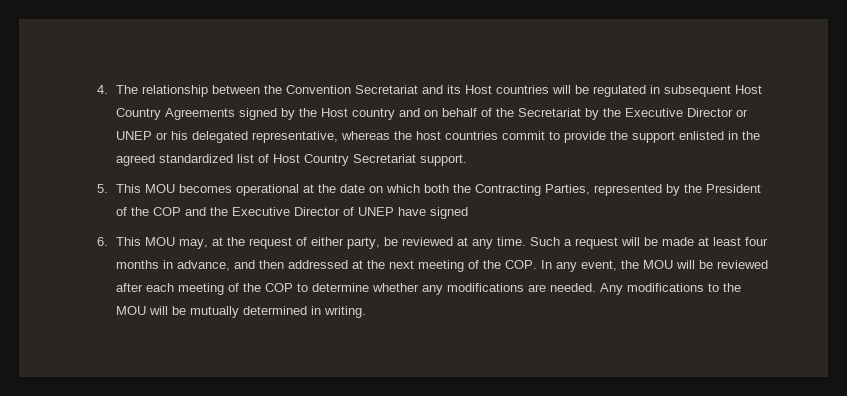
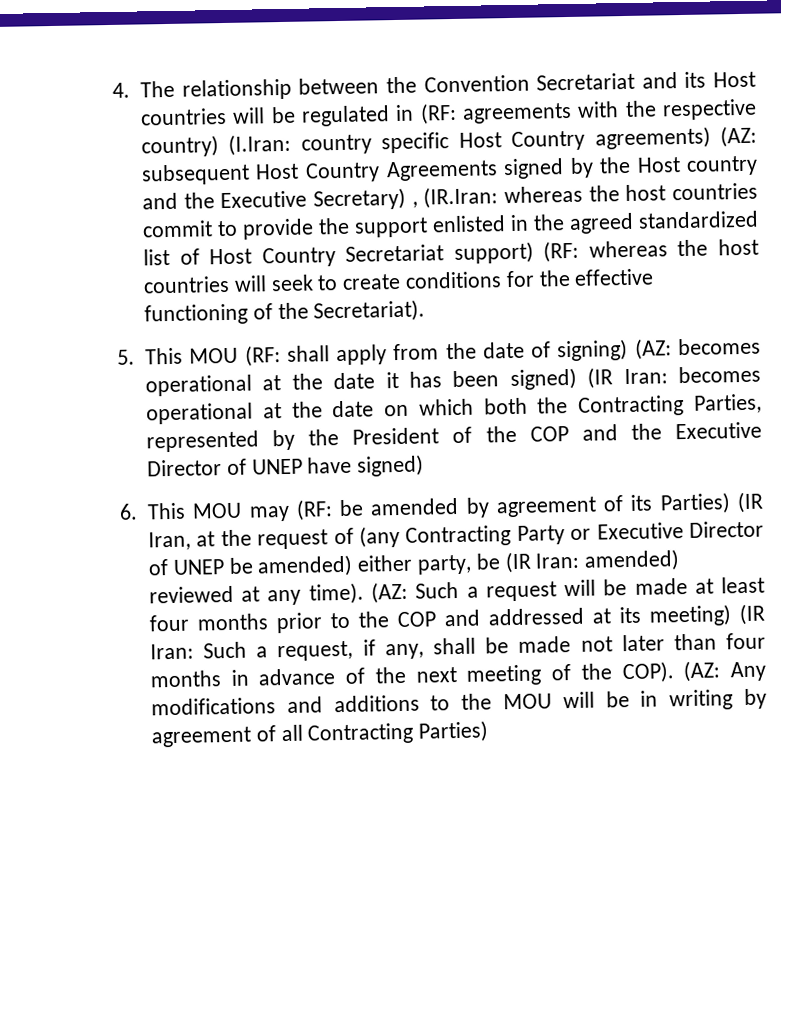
(660, 89) none -> [419,98,757,125] [140,125,758,158] (RF: agreements with the respective country) (I.Iran: country specific Host Country agreements) (AZ:
[423,108,748,120] [115,131,338,143] on behalf of the Secretariat by the Executive Director or UNEP or his delegated representative, -> [183,186,499,211] the Executive Secretary) , (IR.Iran:
[419,154,467,166] [96,184,175,193] support. // 5. This MOU -> [453,238,759,265] [142,268,655,294] [143,299,426,326] [117,337,762,367] [144,367,668,397] support) (RF: whereas the host countries will seek to create conditions for the effective functioning of the Secretariat). // 5. This MOU (RF: shall apply from the date of signing) (AZ: becomes operational at the date it has been signed) (IR Iran:
[429,207,468,219] signed -> [357,454,425,477] signed)
[178,237,398,249] may, at the request of either party, be -> [248,491,765,522] [147,520,765,551] [147,549,681,578] may (RF: be amended by agreement of its Parties) (IR Iran, at the request of (any Contracting Party or Executive Director of UNEP be amended) either party, be (IR Iran: amended)
[496,237,526,246] time. -> [308,581,408,605] time). (AZ:
[162,260,363,271] in advance, and then addressed at -> [275,603,766,634] [149,632,767,662] [149,667,366,688] prior to the COP and addressed at its meeting) (IR Iran: Such a request, if any, shall be made not later than four months in advance of
[504,260,768,272] [115,283,704,295] COP. In any event, the MOU will be reviewed after each meeting of the COP to determine whether any modifications are needed. Any modifications -> [621,660,766,684] [150,694,420,716] COP). (AZ: Any modifications and additions
[189,306,366,318] mutually determined in writing. -> [640,688,767,711] [150,720,490,748] in writing by agreement of all Contracting Parties)

